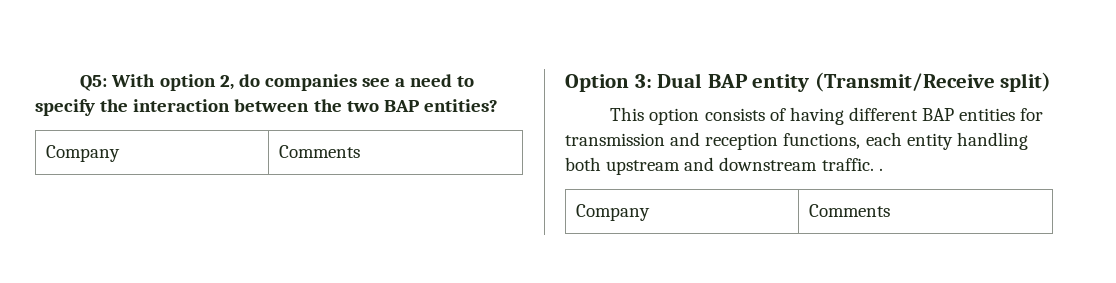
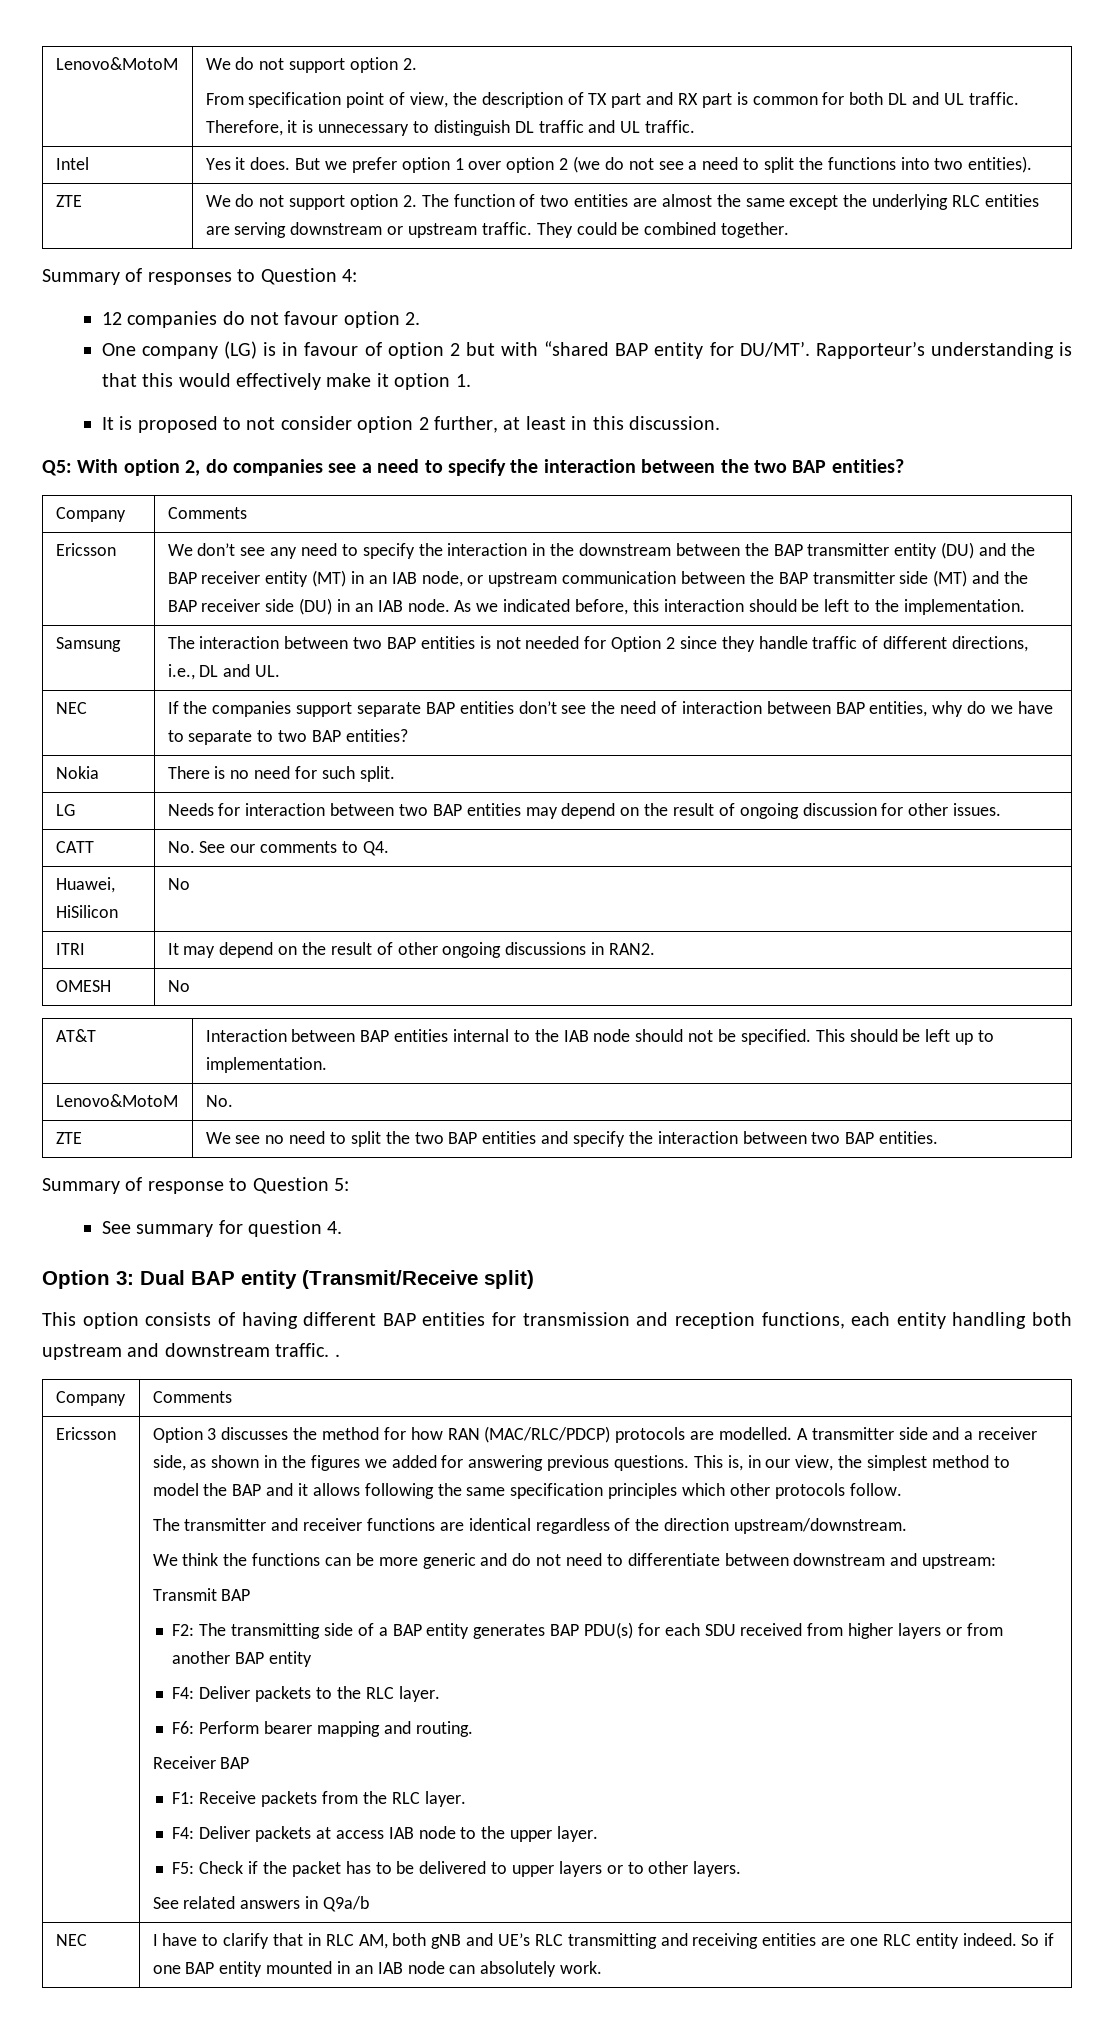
(80, 83) none -> [55,57,178,70] [205,57,417,73] [205,92,1019,108] [205,120,696,136] [55,157,89,170] [205,156,1033,173] [55,195,82,207] [205,194,1039,210] [205,222,790,238] [42,268,357,285] [101,311,421,328] [101,341,1072,359] [101,373,471,390] [101,416,721,433] Lenovo&MotoM | We do not support option 2. // From specification point of view, the description of TX part and RX part is common for both DL and UL traffic. Therefore, it is unnecessary to distinguish DL traffic and UL traffic. // Intel | Yes it does. But we prefer option 1 over option 2 (we do not see a need to split the functions into two entities). // ZTE | We do not support option 2. The function of two entities are almost the same except the underlying RLC entities are serving downstream or upstream traffic. They could be combined together. // Summary of responses to Question 4: // 12 companies do not favour option 2. // One company (LG) is in favour of option 2 but with “shared BAP entity for DU/MT’. Rapporteur’s understanding is that this would effectively make it option 1. // It is proposed to not consider option 2 further, at least in this discussion. //
(361, 151) none -> [55,543,116,556] [167,542,1035,559] [167,570,1029,587] [167,598,1025,615] [55,637,121,652] [167,636,1029,652] [167,664,281,680] [55,702,87,714] [167,701,1053,717] [167,729,408,745] [55,766,99,779] [167,766,395,782] [55,804,75,816] [167,803,1002,819] [55,841,94,853] [167,841,389,856] [55,877,115,893] [55,905,118,918] [167,878,190,890] [55,943,85,955] [167,942,656,958] [55,980,111,992] [167,980,190,992] [55,1029,96,1042] [205,1029,995,1045] [205,1057,327,1073] [55,1094,178,1107] [205,1095,233,1107] [55,1132,82,1144] [205,1131,939,1147] [42,1177,349,1194] [101,1220,343,1237] // Ericsson | We don’t see any need to specify the interaction in the downstream between the BAP transmitter entity (DU) and the BAP receiver entity (MT) in an IAB node, or upstream communication between the BAP transmitter side (MT) and the BAP receiver side (DU) in an IAB node. As we indicated before, this interaction should be left to the implementation. // Samsung | The interaction between two BAP entities is not needed for Option 2 since they handle traffic of different directions, i.e., DL and UL. // NEC | If the companies support separate BAP entities don’t see the need of interaction between BAP entities, why do we have to separate to two BAP entities? // Nokia | There is no need for such split. // LG | Needs for interaction between two BAP entities may depend on the result of ongoing discussion for other issues. // CATT | No. See our comments to Q4. // Huawei, HiSilicon | No // ITRI | It may depend on the result of other ongoing discussions in RAN2. // OMESH | No // AT&T | Interaction between BAP entities internal to the IAB node should not be specified. This should be left up to implementation. // Lenovo&MotoM | No. // ZTE | We see no need to split the two BAP entities and specify the interaction between two BAP entities. // Summary of response to Question 5: // See summary for question 4.
(891, 210) none -> [55,1427,116,1440] [152,1426,1038,1443] [152,1455,1010,1471] [152,1483,902,1499] [152,1518,908,1534] [152,1553,997,1569] [152,1588,251,1601] [172,1622,1003,1639] [172,1651,313,1667] [172,1686,440,1702] [172,1721,473,1737] [152,1756,250,1769] [172,1791,466,1807] [172,1826,598,1842] [172,1861,742,1877] [152,1896,369,1912] [55,1934,87,1946] [152,1933,1055,1949] [152,1961,603,1977] // Ericsson | Option 3 discusses the method for how RAN (MAC/RLC/PDCP) protocols are modelled. A transmitter side and a receiver side, as shown in the figures we added for answering previous questions. This is, in our view, the simplest method to model the BAP and it allows following the same specification principles which other protocols follow. // The transmitter and receiver functions are identical regardless of the direction upstream/downstream. // We think the functions can be more generic and do not need to differentiate between downstream and upstream: // Transmit BAP // F2: The transmitting side of a BAP entity generates BAP PDU(s) for each SDU received from higher layers or from another BAP entity // F4: Deliver packets to the RLC layer. // F6: Perform bearer mapping and routing. // Receiver BAP // F1: Receive packets from the RLC layer. // F4: Deliver packets at access IAB node to the upper layer. // F5: Check if the packet has to be delivered to upper layers or to other layers. // See related answers in Q9a/b // NEC | I have to clarify that in RLC AM, both gNB and UE’s RLC transmitting and receiving entities are one RLC entity indeed. So if one BAP entity mounted in an IAB node can absolutely work.

